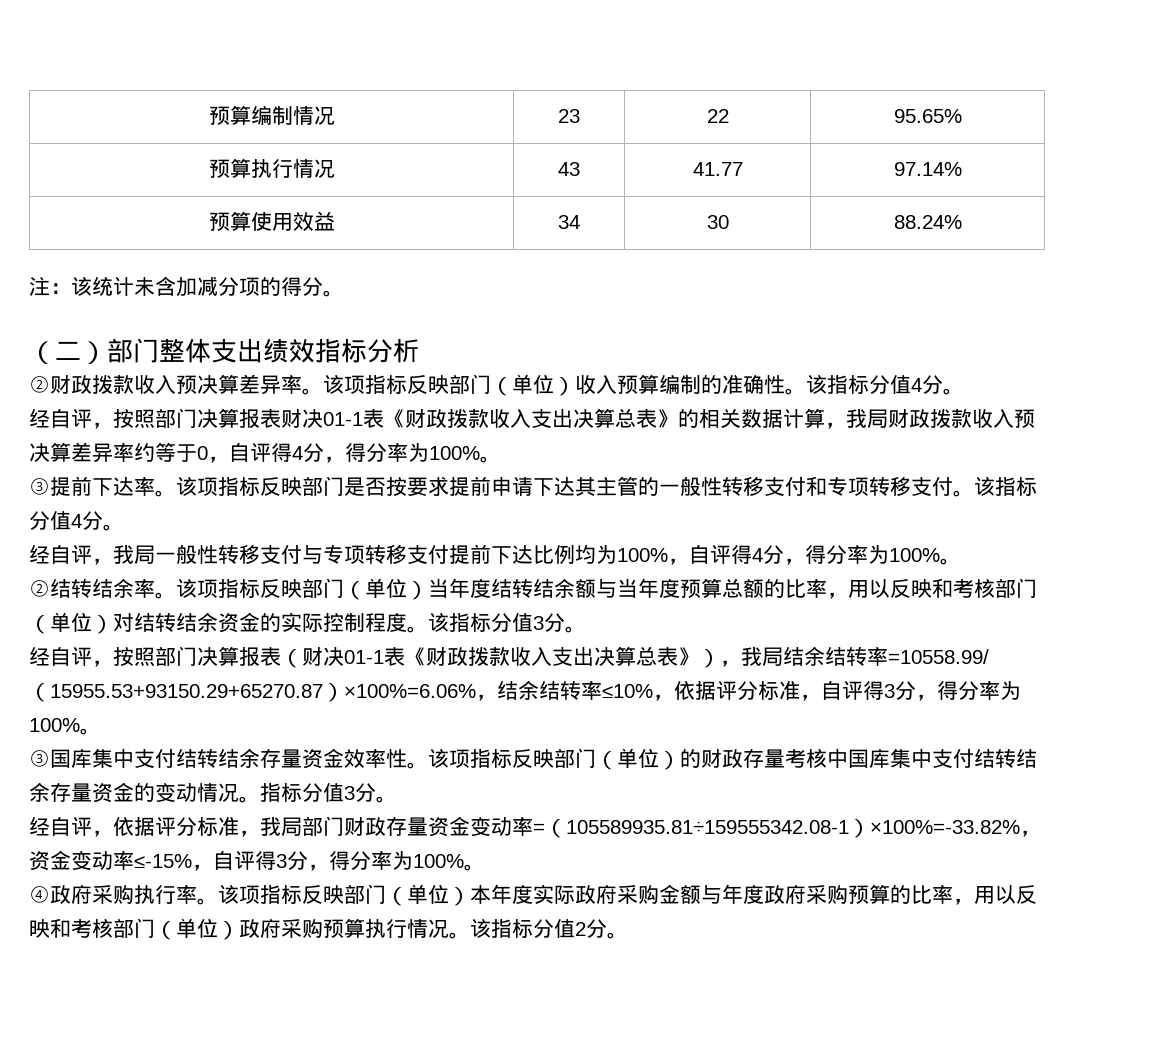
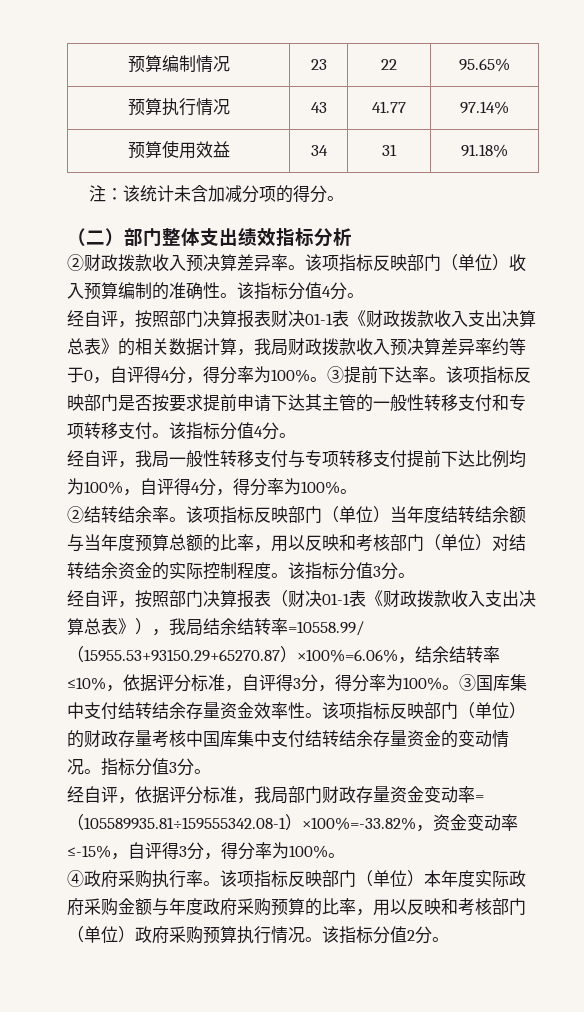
[706,215,729,229] [893,215,962,229] 30 | 88.24% -> [382,144,397,156] [461,144,508,158] 31 | 91.18%
(501, 459) // -> (327, 379) none
(101, 731) // -> (459, 687) none

